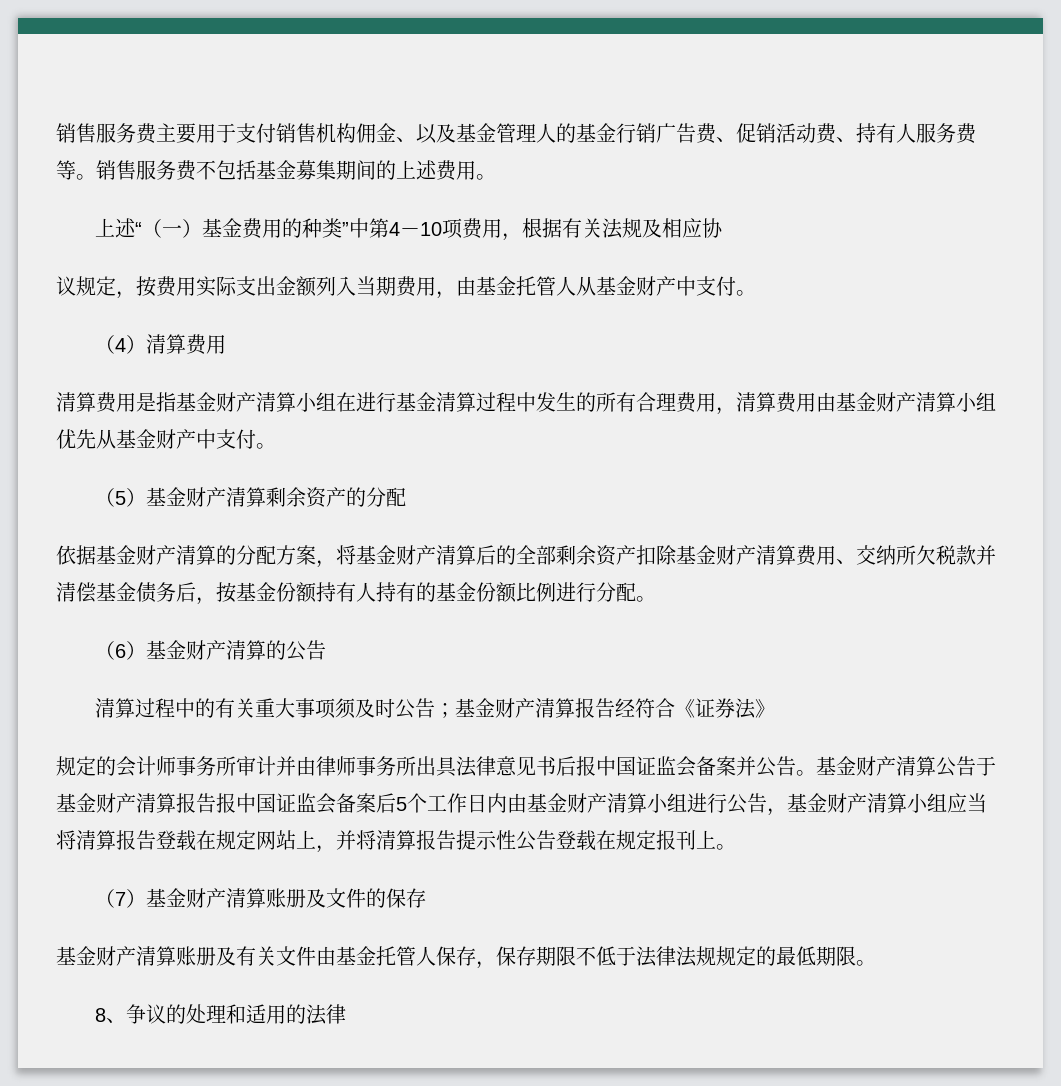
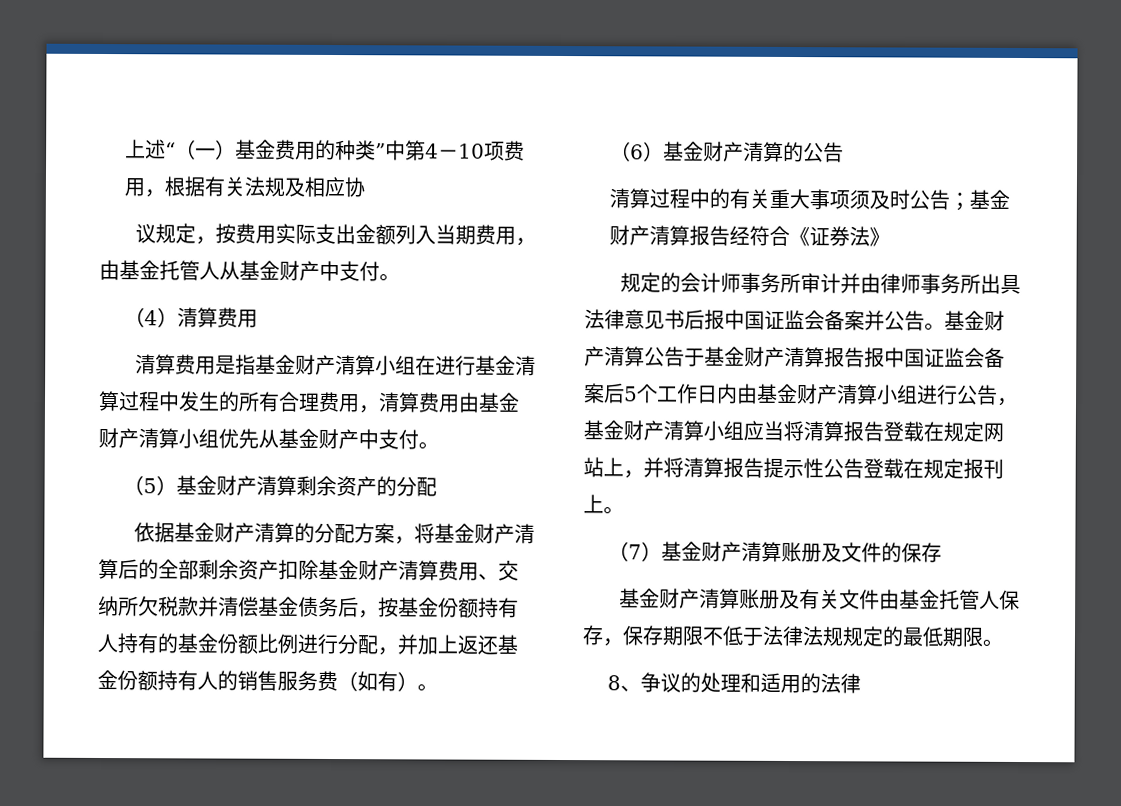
[56,123,977,144] [56,160,496,181] 销售服务费主要用于支付销售机构佣金、以及基金管理人的基金行销广告费、促销活动费、持有人服务费等。销售服务费不包括基金募集期间的上述费用。 // -> (124, 149) none
(636, 592) none -> [377,634,518,656] [97,669,418,692] ，并加上返还基金份额持有人的销售服务费（如有）

